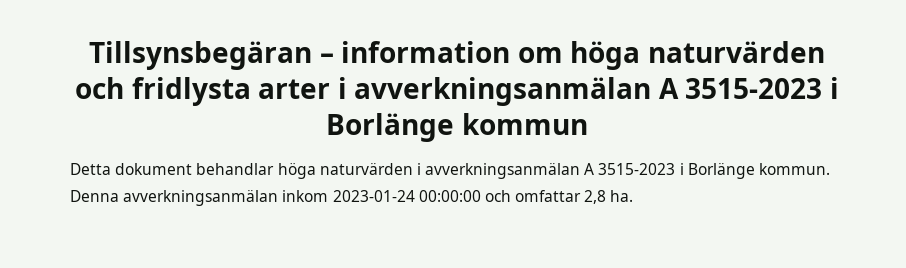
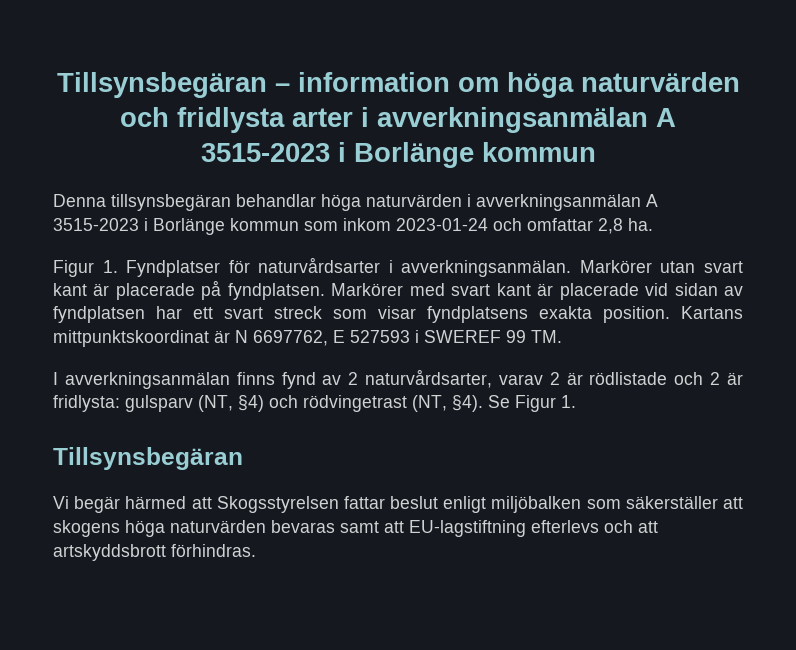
[70,163,193,175] Detta dokument -> [53,194,231,211] Denna tillsynsbegäran
[759,163,831,175] [70,190,279,206] kommun. Denna avverkningsanmälan -> [230,218,338,231] kommun som
[418,190,481,202] 00:00:00 -> (488, 224) none
(634, 196) none -> [53,257,743,277] [53,280,743,300] [53,306,743,323] [53,330,562,347] [53,369,743,389] [53,395,576,412] [53,447,243,470] [53,496,743,513] [53,520,658,537] [53,544,256,561] // Figur 1. Fyndplatser för naturvårdsarter i avverkningsanmälan. Markörer utan svart kant är placerade på fyndplatsen. Markörer med svart kant är placerade vid sidan av fyndplatsen har ett svart streck som visar fyndplatsens exakta position. Kartans mittpunktskoordinat är N 6697762, E 527593 i SWEREF 99 TM. // I avverkningsanmälan finns fynd av 2 naturvårdsarter, varav 2 är rödlistade och 2 är fridlysta: gulsparv (NT, §4) och rödvingetrast (NT, §4). Se Figur 1. // Tillsynsbegäran // Vi begär härmed att Skogsstyrelsen fattar beslut enligt miljöbalken som säkerställer att skogens höga naturvärden bevaras samt att EU-lagstiftning efterlevs och att artskyddsbrott förhindras.

